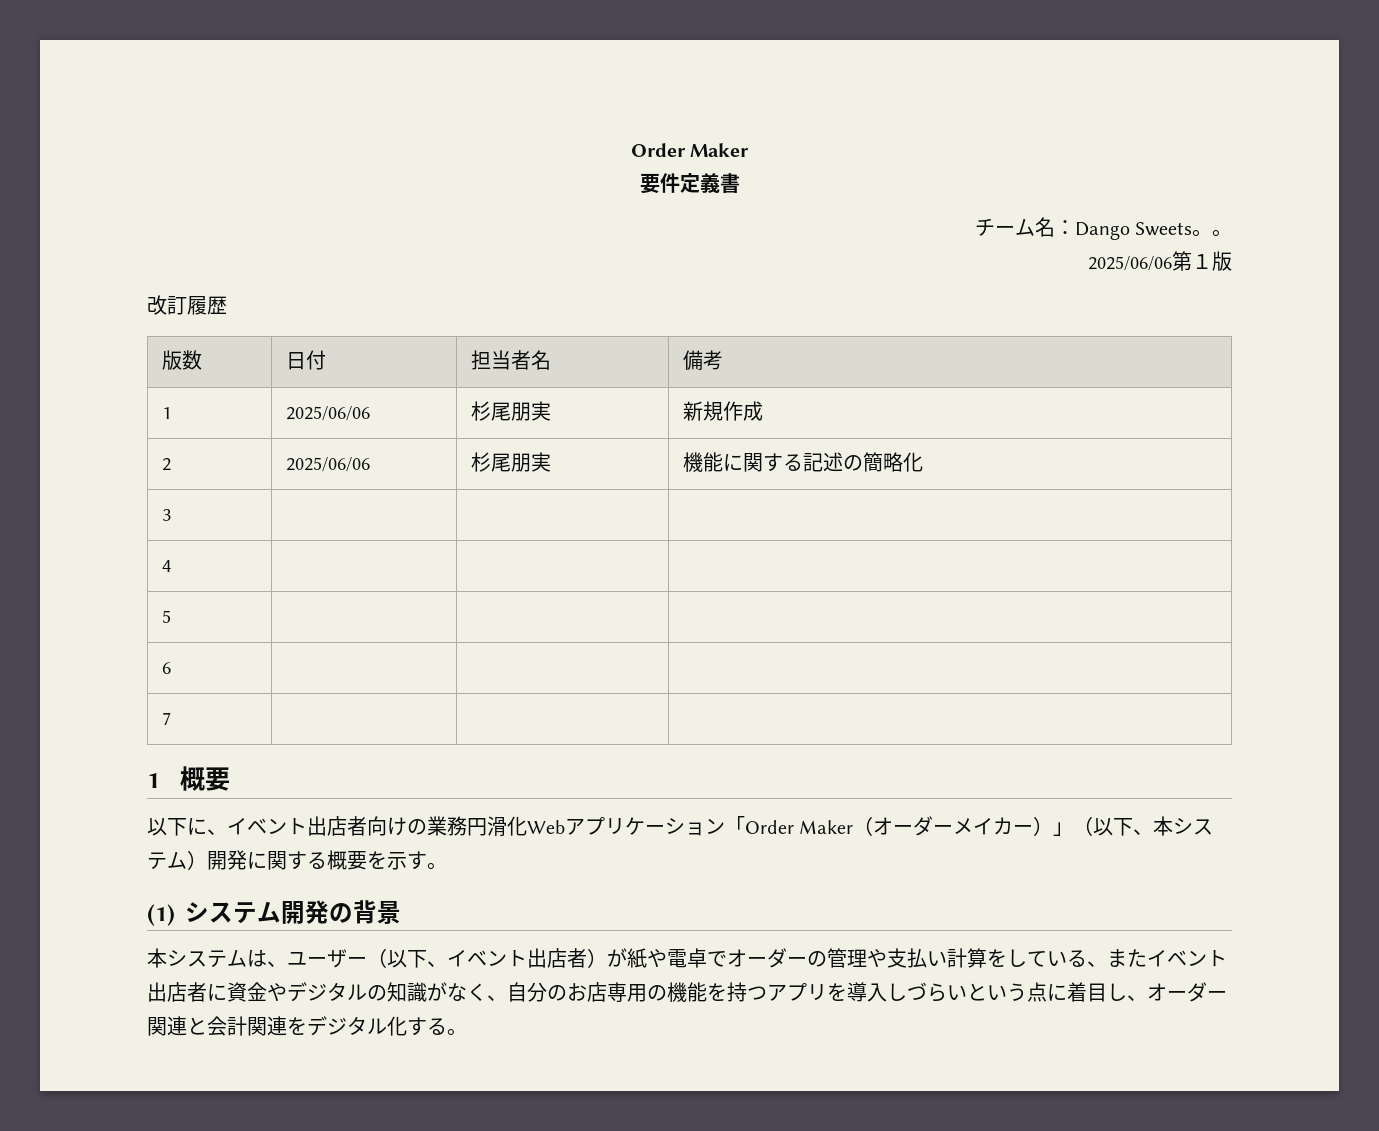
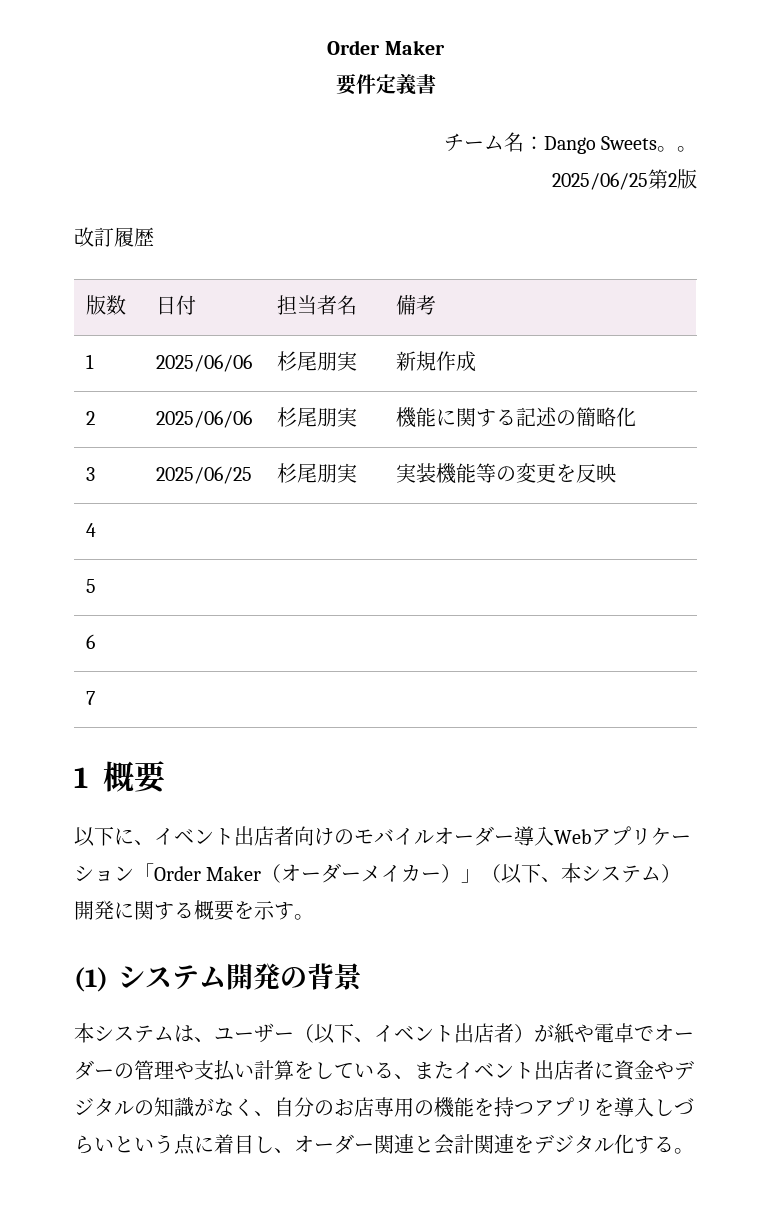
[1088,251,1212,271] 2025/06/06第１ -> [552,169,677,190] 2025/06/25第2
(171, 515) | | -> [155,466,252,484] [276,463,357,483] [395,463,616,484] 2025/06/25 | 杉尾朋実 | 実装機能等の変更を反映
[427,816,527,836] 業務円滑化 -> [354,826,554,846] モバイルオーダー導入

